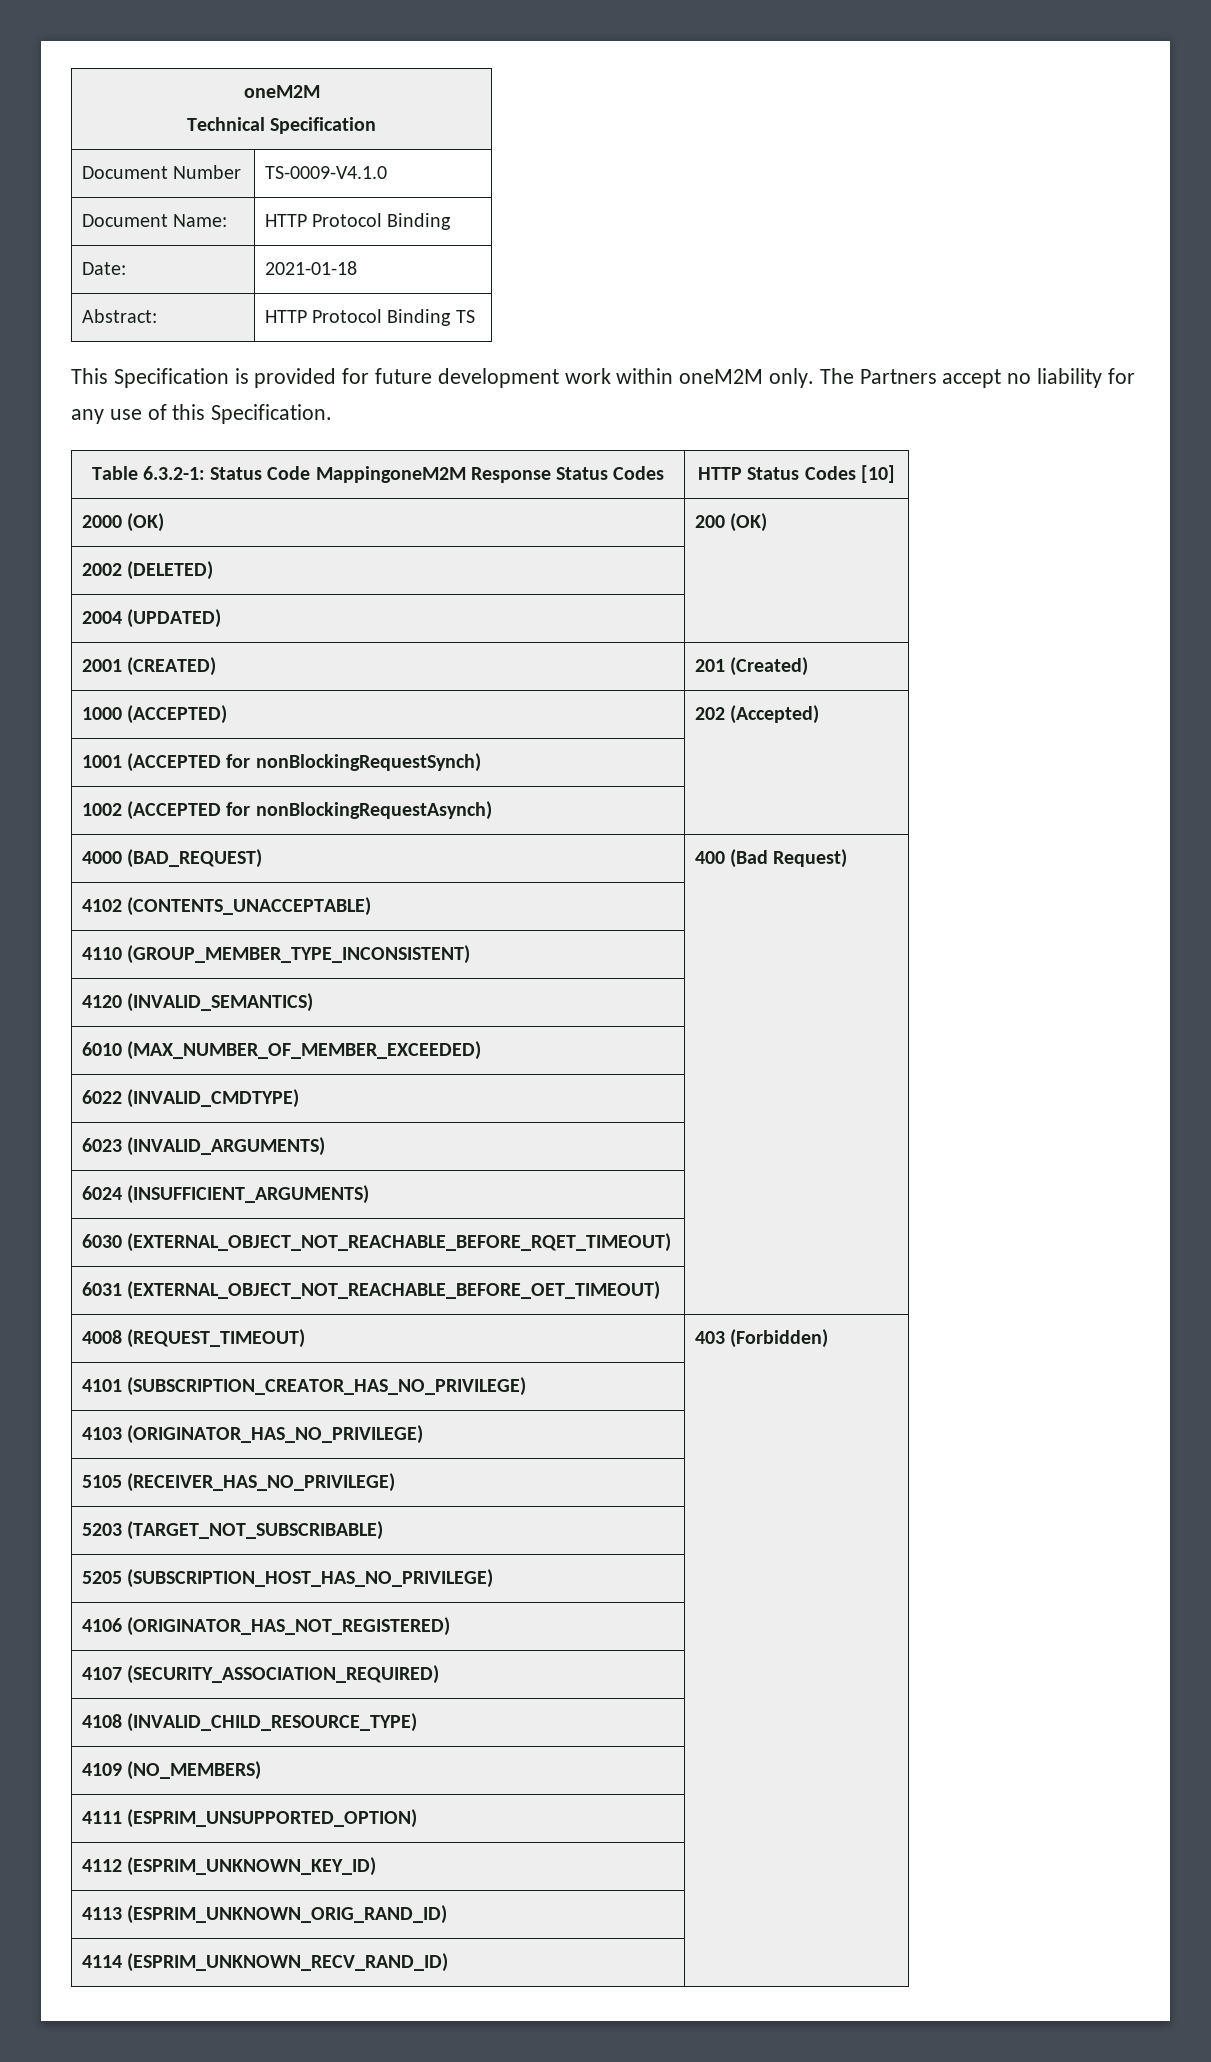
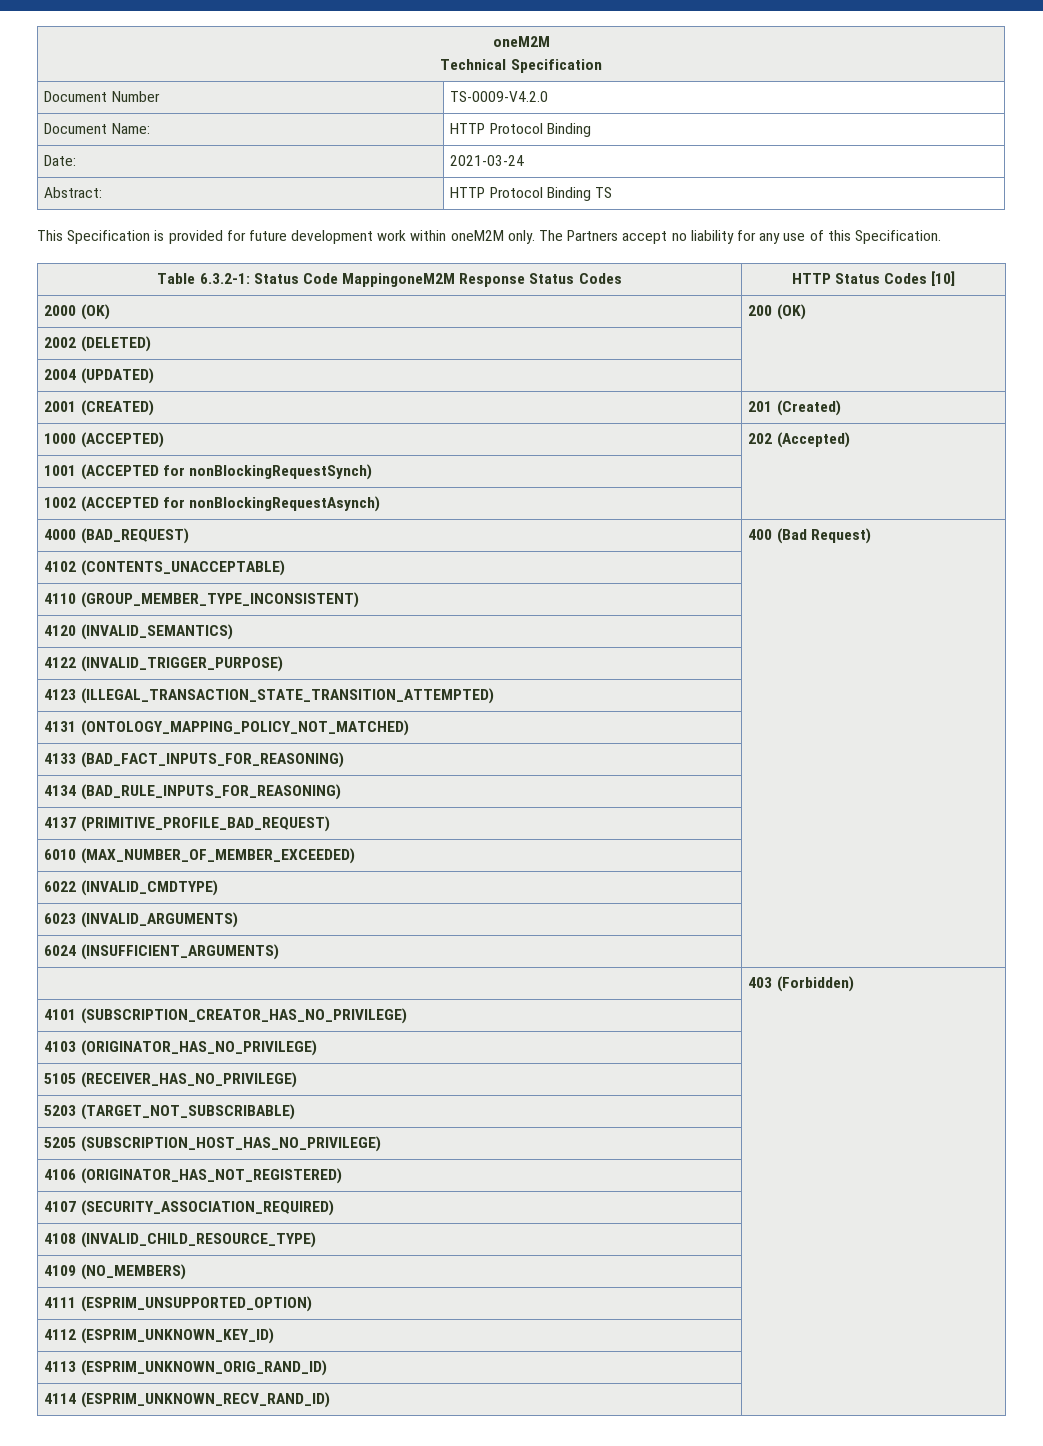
[264,166,387,179] TS-0009-V4.1.0 -> [450,91,549,102] TS-0009-V4.2.0
[264,261,357,275] 2021-01-18 -> [450,155,525,166] 2021-03-24
(314, 1002) none -> [44,656,283,672] [44,688,494,704] [44,720,409,736] [44,752,344,768] [44,784,341,800] [44,816,330,832] // 4122 (INVALID_TRIGGER_PURPOSE) | // 4123 (ILLEGAL_TRANSACTION_STATE_TRANSITION_ATTEMPTED) | // 4131 (ONTOLOGY_MAPPING_POLICY_NOT_MATCHED) | // 4133 (BAD_FACT_INPUTS_FOR_REASONING) | // 4134 (BAD_RULE_INPUTS_FOR_REASONING) | // 4137 (PRIMITIVE_PROFILE_BAD_REQUEST) |
[81,1233,672,1252] [81,1281,661,1300] [81,1329,306,1348] 6030 (EXTERNAL_OBJECT_NOT_REACHABLE_BEFORE_RQET_TIMEOUT) | // 6031 (EXTERNAL_OBJECT_NOT_REACHABLE_BEFORE_OET_TIMEOUT) | // 4008 (REQUEST_TIMEOUT) -> (279, 952) none

